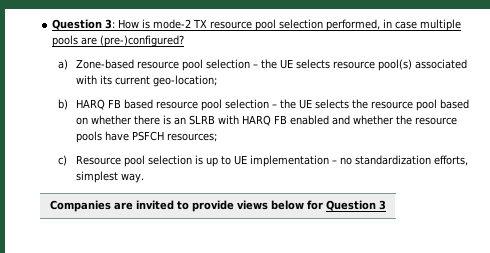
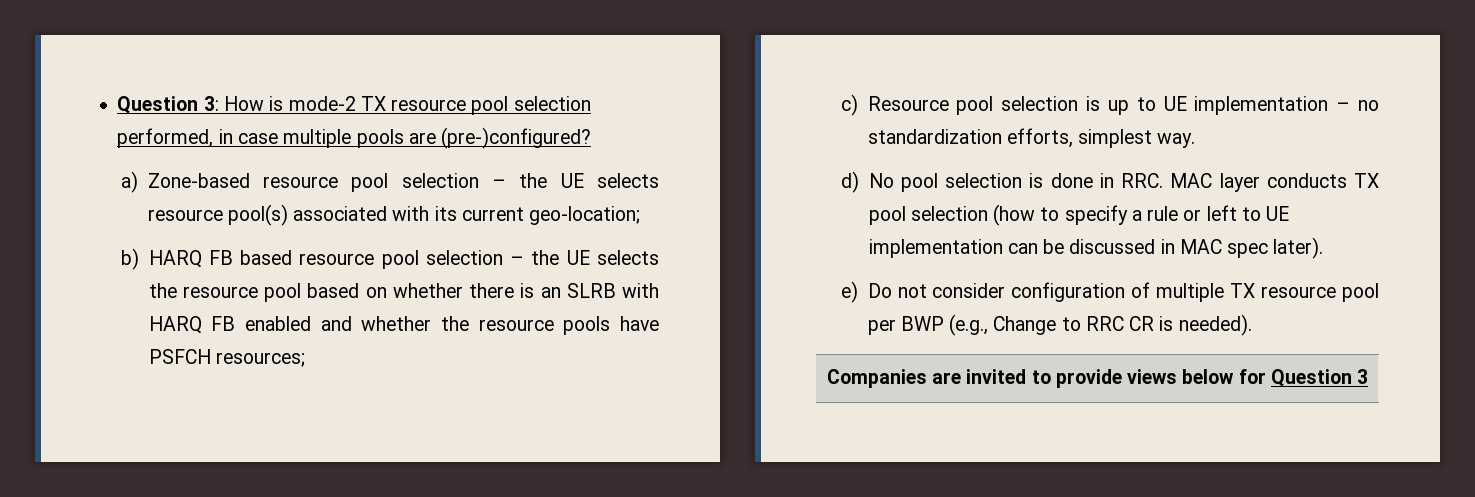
(145, 178) none -> [840,171,1379,193] [868,204,1290,226] [868,237,1324,259] [840,281,1379,303] [867,314,1252,336] // d) No pool selection is done in RRC. MAC layer conducts TX pool selection (how to specify a rule or left to UE implementation can be discussed in MAC spec later). // e) Do not consider configuration of multiple TX resource pool per BWP (e.g., Change to RRC CR is needed).

